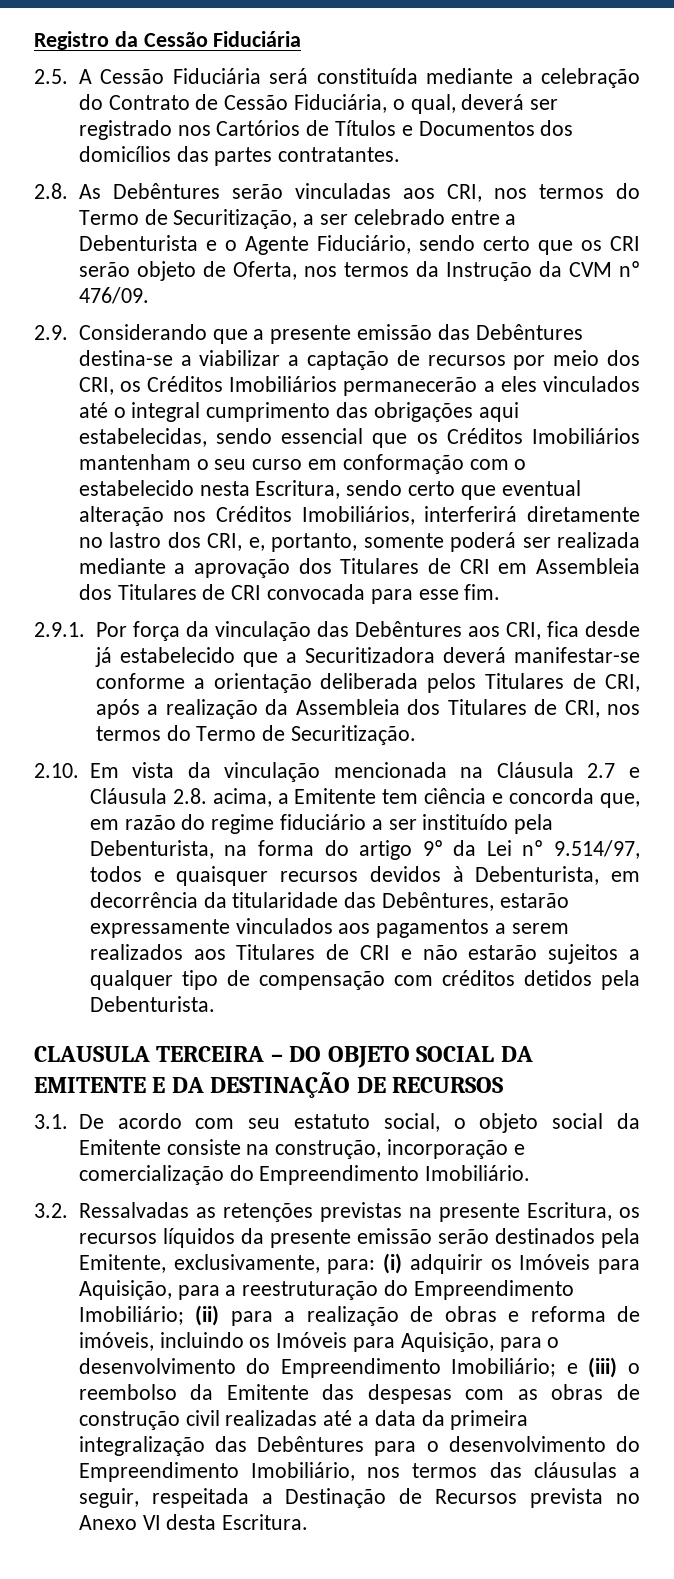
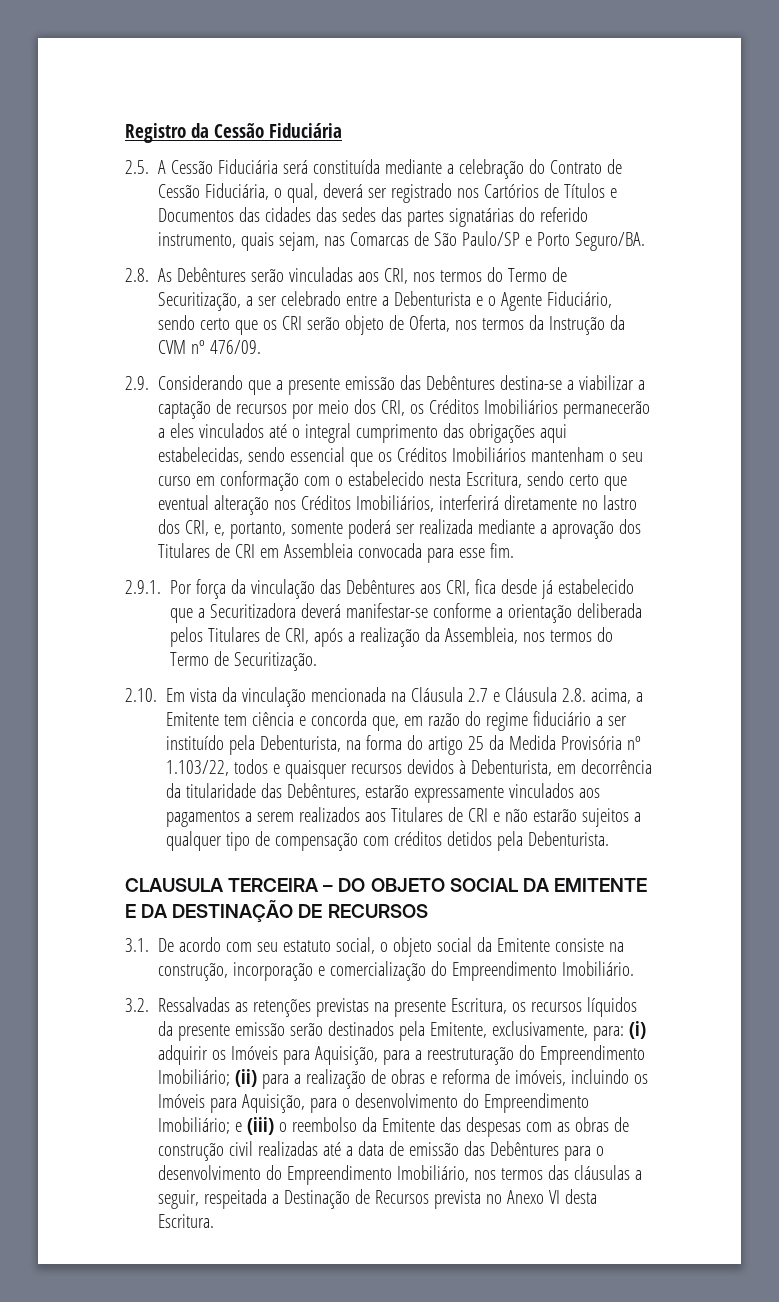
[540,120,574,136] [78,146,401,166] dos domicílios das partes contratantes. -> [239,207,589,227] [158,231,646,251] das cidades das sedes das partes signatárias do referido instrumento, quais sejam, nas Comarcas de São Paulo/SP e Porto Seguro/BA.
[78,584,262,600] dos Titulares de CRI -> (354, 550) none
[295,699,600,718] Assembleia dos Titulares de CRI, -> [445,627,519,644] Assembleia,
[422,840,640,859] 9º da Lei nº 9.514/97, -> [468,735,642,750] [166,760,230,776] 25 da Medida Provisória nº 1.103/22,
[421,1410,529,1430] [78,1436,205,1456] da primeira integralização -> [389,1141,460,1156] de emissão

